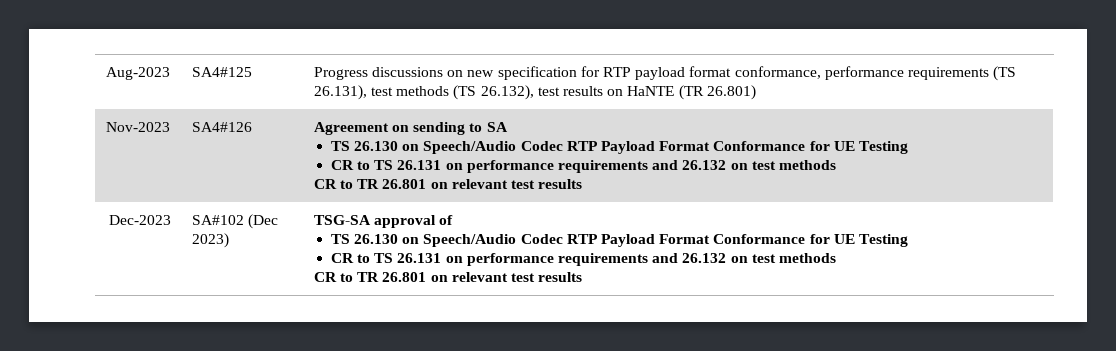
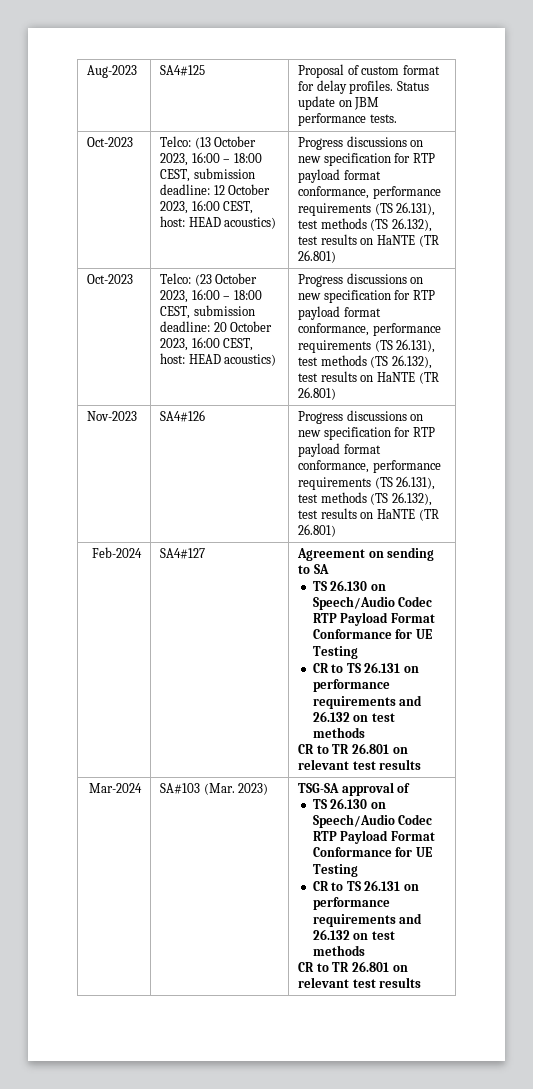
(252, 72) none -> [298,64,440,78] [298,80,429,94] [298,96,380,110] [298,113,397,126] [87,137,134,147] [160,136,257,149] [160,152,262,166] [160,168,255,182] [160,184,271,195] [160,200,254,214] [160,216,277,229] [298,136,424,150] [298,153,435,166] [298,169,381,183] [298,186,441,199] [298,202,436,216] [298,218,432,232] [298,234,439,247] [298,250,337,263] [87,274,134,284] [160,273,258,286] [160,289,262,303] [160,305,255,319] [160,321,273,332] [160,337,254,351] [160,353,277,366] | Proposal of custom format for delay profiles. Status update on JBM performance tests. // Oct-2023 | Telco: (13 October 2023, 16:00 – 18:00 CEST, submission deadline: 12 October 2023, 16:00 CEST, host: HEAD acoustics) | Progress discussions on new specification for RTP payload format conformance, performance requirements (TS 26.131), test methods (TS 26.132), test results on HaNTE (TR 26.801) // Oct-2023 | Telco: (23 October 2023, 16:00 – 18:00 CEST, submission deadline: 20 October 2023, 16:00 CEST, host: HEAD acoustics)
(252, 127) none -> [298,410,424,424] [298,427,435,440] [298,443,381,457] [298,460,441,473] [298,476,436,490] [298,492,432,506] [298,508,439,521] [298,524,337,537] [91,547,142,558] [160,548,206,559] | Progress discussions on new specification for RTP payload format conformance, performance requirements (TS 26.131), test methods (TS 26.132), test results on HaNTE (TR 26.801) // Feb-2024 | SA4#127
[109,215,172,225] [191,214,279,229] Dec-2023 | SA#102 (Dec -> [88,783,142,793] [160,783,235,795] Mar-2024 | SA#103 (Mar.

